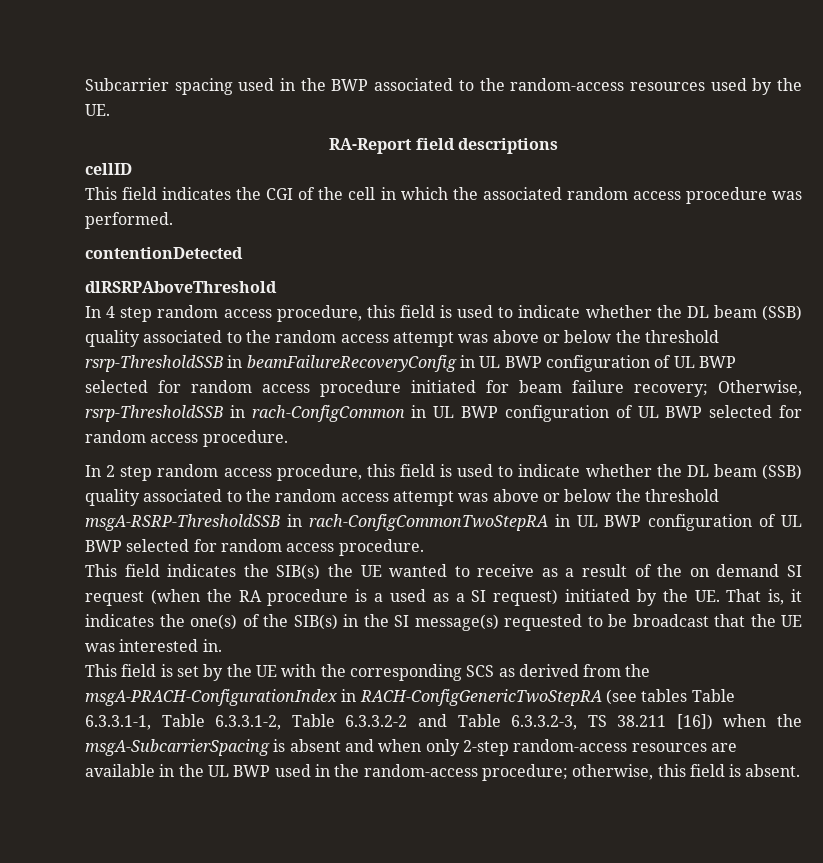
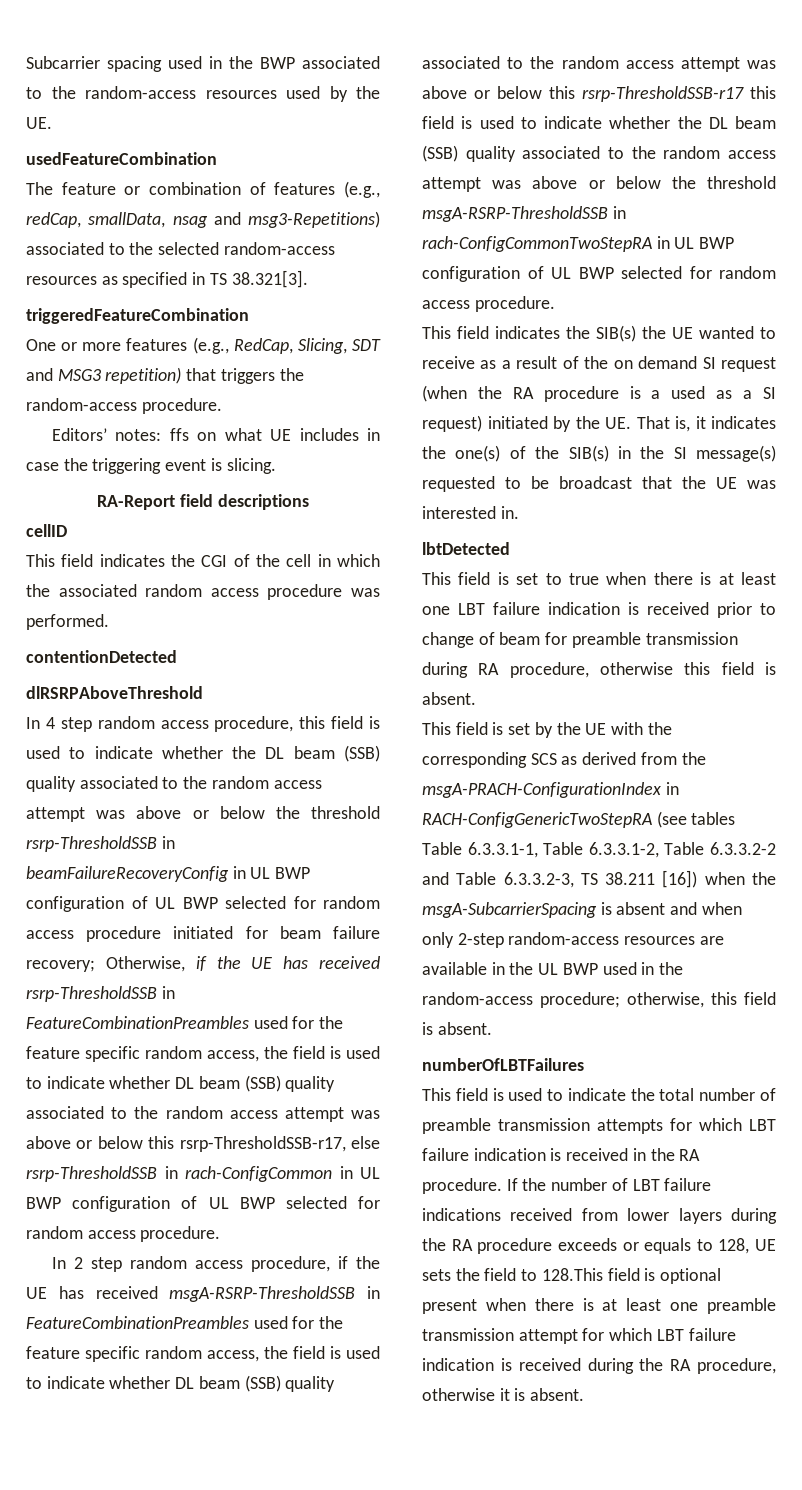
(110, 110) none -> [26,152,217,165] [26,181,380,198] [26,211,380,228] [26,242,335,255] [26,270,308,288] [26,308,249,324] [26,337,382,354] [26,367,304,384] [26,398,222,414] [52,428,380,441] [26,458,276,474] // usedFeatureCombination // The feature or combination of features (e.g., redCap, smallData, nsag and msg3-Repetitions) associated to the selected random-access resources as specified in TS 38.321[3]. // triggeredFeatureCombination // One or more features (e.g., RedCap, Slicing, SDT and MSG3 repetition) that triggers the random-access procedure. // Editors’ notes: ffs on what UE includes in case the triggering event is slicing.
(802, 388) none -> [195,956,380,971] [26,986,175,1002] [26,1016,344,1029] [26,1046,380,1062] [26,1075,336,1092] [26,1106,380,1122] [26,1136,380,1152] if the UE has received rsrp-ThresholdSSB in FeatureCombinationPreambles used for the feature specific random access, the field is used to indicate whether DL beam (SSB) quality associated to the random access attempt was above or below this rsrp-ThresholdSSB-r17, else
(362, 472) none -> [338,1256,381,1269] [26,1286,380,1302] [26,1316,344,1329] [26,1346,380,1362] [26,1375,336,1392] [422,56,776,72] [422,86,744,102] if the UE has received msgA-RSRP-ThresholdSSB in FeatureCombinationPreambles used for the feature specific random access, the field is used to indicate whether DL beam (SSB) quality associated to the random access attempt was above or below this rsrp-ThresholdSSB-r17
(222, 645) none -> [422,542,510,555] [422,572,776,585] [422,602,776,618] [422,632,738,648] [422,662,776,678] [422,692,476,705] // lbtDetected // This field is set to true when there is at least one LBT failure indication is received prior to change of beam for preamble transmission during RA procedure, otherwise this field is absent.
(801, 770) none -> [422,1058,584,1071] [422,1088,776,1101] [422,1118,776,1134] [422,1148,701,1161] [422,1178,712,1194] [422,1208,777,1224] [422,1238,776,1254] [422,1268,722,1284] [422,1298,776,1314] [422,1328,736,1344] [422,1358,776,1374] [422,1388,585,1401] // numberOfLBTFailures // This field is used to indicate the total number of preamble transmission attempts for which LBT failure indication is received in the RA procedure. If the number of LBT failure indications received from lower layers during the RA procedure exceeds or equals to 128, UE sets the field to 128.This field is optional present when there is at least one preamble transmission attempt for which LBT failure indication is received during the RA procedure, otherwise it is absent.

